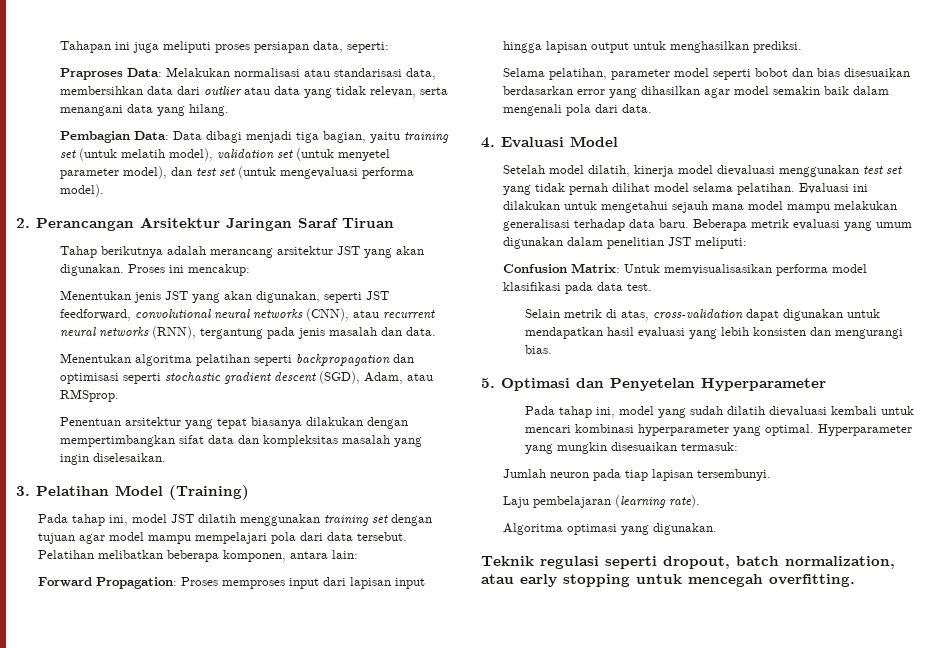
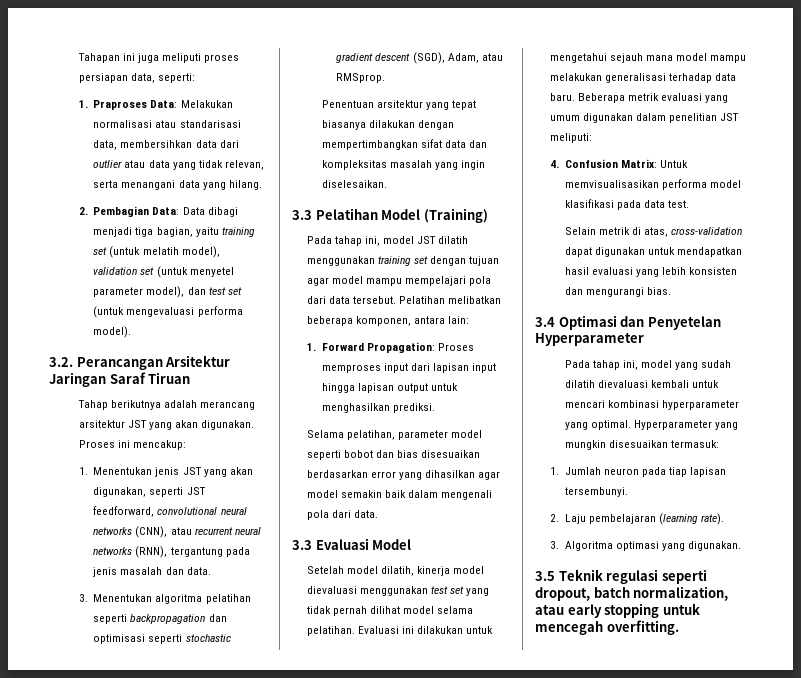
(389, 47) none -> [78,100,88,108] 1.
(229, 110) none -> [78,207,88,215] 2.
[16,218,30,228] 2. -> [49,357,73,367] 3.2.
(250, 270) none -> [78,467,88,475] 1.
(436, 331) none -> [78,594,88,602] 3.
[16,486,30,496] 3. -> [292,210,312,220] 3.3
(358, 554) none -> [306,343,316,351] 1.
[481,137,495,148] 4. -> [292,540,312,550] 3.3
(747, 243) none -> [549,160,559,168] 4.
[481,378,495,388] 5. -> [535,317,555,327] 3.4
(738, 446) none -> [549,467,559,475] 1.
(771, 475) none -> [549,514,559,522] 2.
(700, 501) none -> [549,541,559,549] 3.
(717, 529) none -> [535,571,555,581] 3.5

